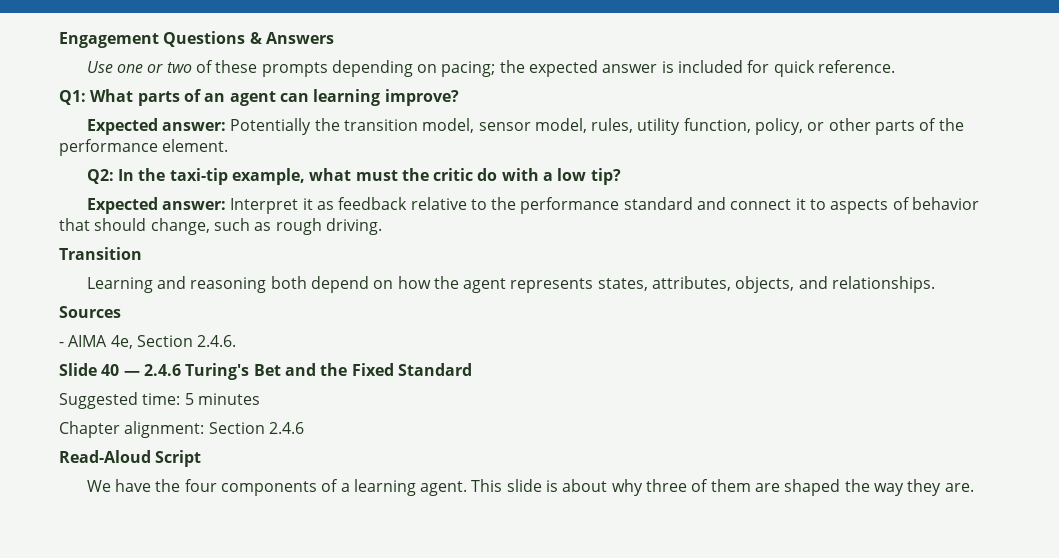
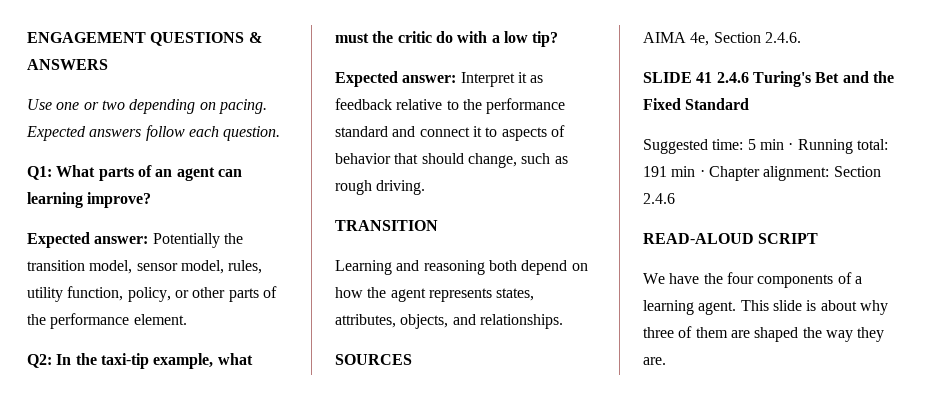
[59,31,334,48] Engagement Questions & Answers -> [27,32,262,46] [27,59,108,70] ENGAGEMENT QUESTIONS & ANSWERS
[195,60,896,77] of these prompts depending on pacing; the expected answer is included for quick reference. -> [129,99,267,114] [26,125,281,141] depending on pacing. Expected answers follow each question.
[59,247,142,260] Transition -> [335,220,438,231] TRANSITION
[59,306,121,318] [59,342,64,347] Sources // - -> [335,354,412,365] SOURCES //
[59,363,140,376] Slide 40 — -> [643,72,713,83] SLIDE 41
[197,393,260,405] minutes // -> [759,139,888,154] [643,166,705,177] min · Running total: 191 min ·
[59,450,202,467] Read-Aloud Script -> [643,233,819,244] READ-ALOUD SCRIPT

